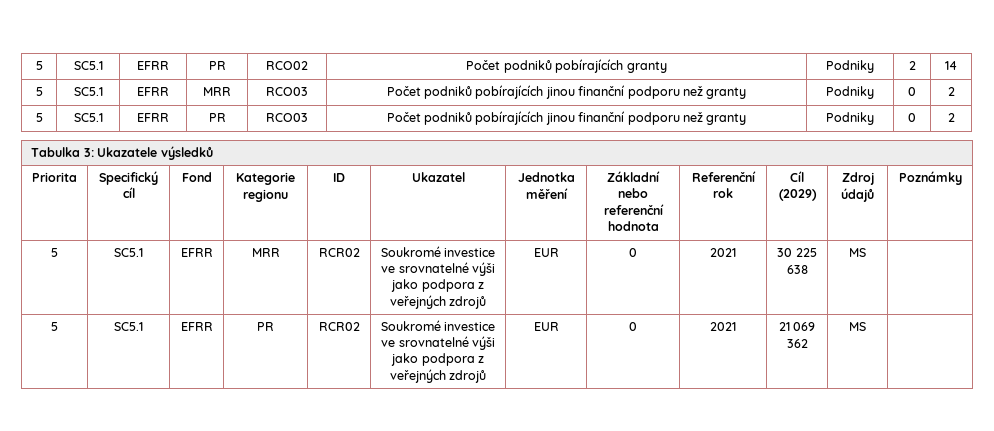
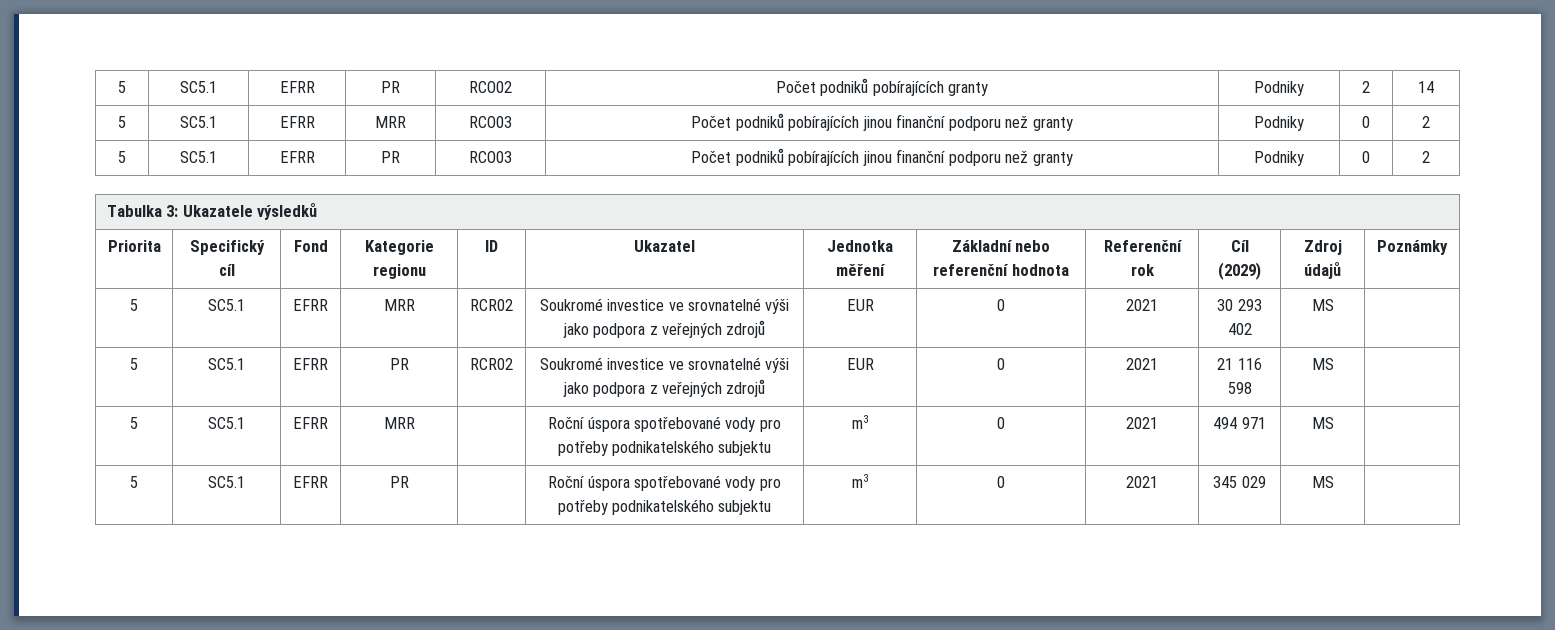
[795,248,817,257] [786,265,808,274] 225 638 -> [1237,299,1262,311] [1227,323,1252,335] 293 402
[793,322,816,331] [786,339,808,348] [849,322,866,331] 069 362 | MS | -> [1237,358,1262,370] [1227,382,1252,394] [1311,358,1334,370] [130,417,138,429] [208,417,245,429] [293,417,328,429] [383,417,415,429] [548,416,781,432] [557,440,772,456] [851,415,869,429] [997,417,1005,429] [1126,417,1158,429] [1213,417,1266,429] [1311,417,1334,429] [130,476,138,488] [208,476,245,488] [293,476,328,488] [389,476,409,488] [548,475,781,491] [557,499,772,515] [851,474,869,488] [997,476,1005,488] [1126,476,1158,488] [1213,476,1266,488] [1311,476,1334,488] 116 598 | MS | // 5 | SC5.1 | EFRR | MRR | | Roční úspora spotřebované vody pro potřeby podnikatelského subjektu | m3 | 0 | 2021 | 494 971 | MS | // 5 | SC5.1 | EFRR | PR | | Roční úspora spotřebované vody pro potřeby podnikatelského subjektu | m3 | 0 | 2021 | 345 029 | MS |

